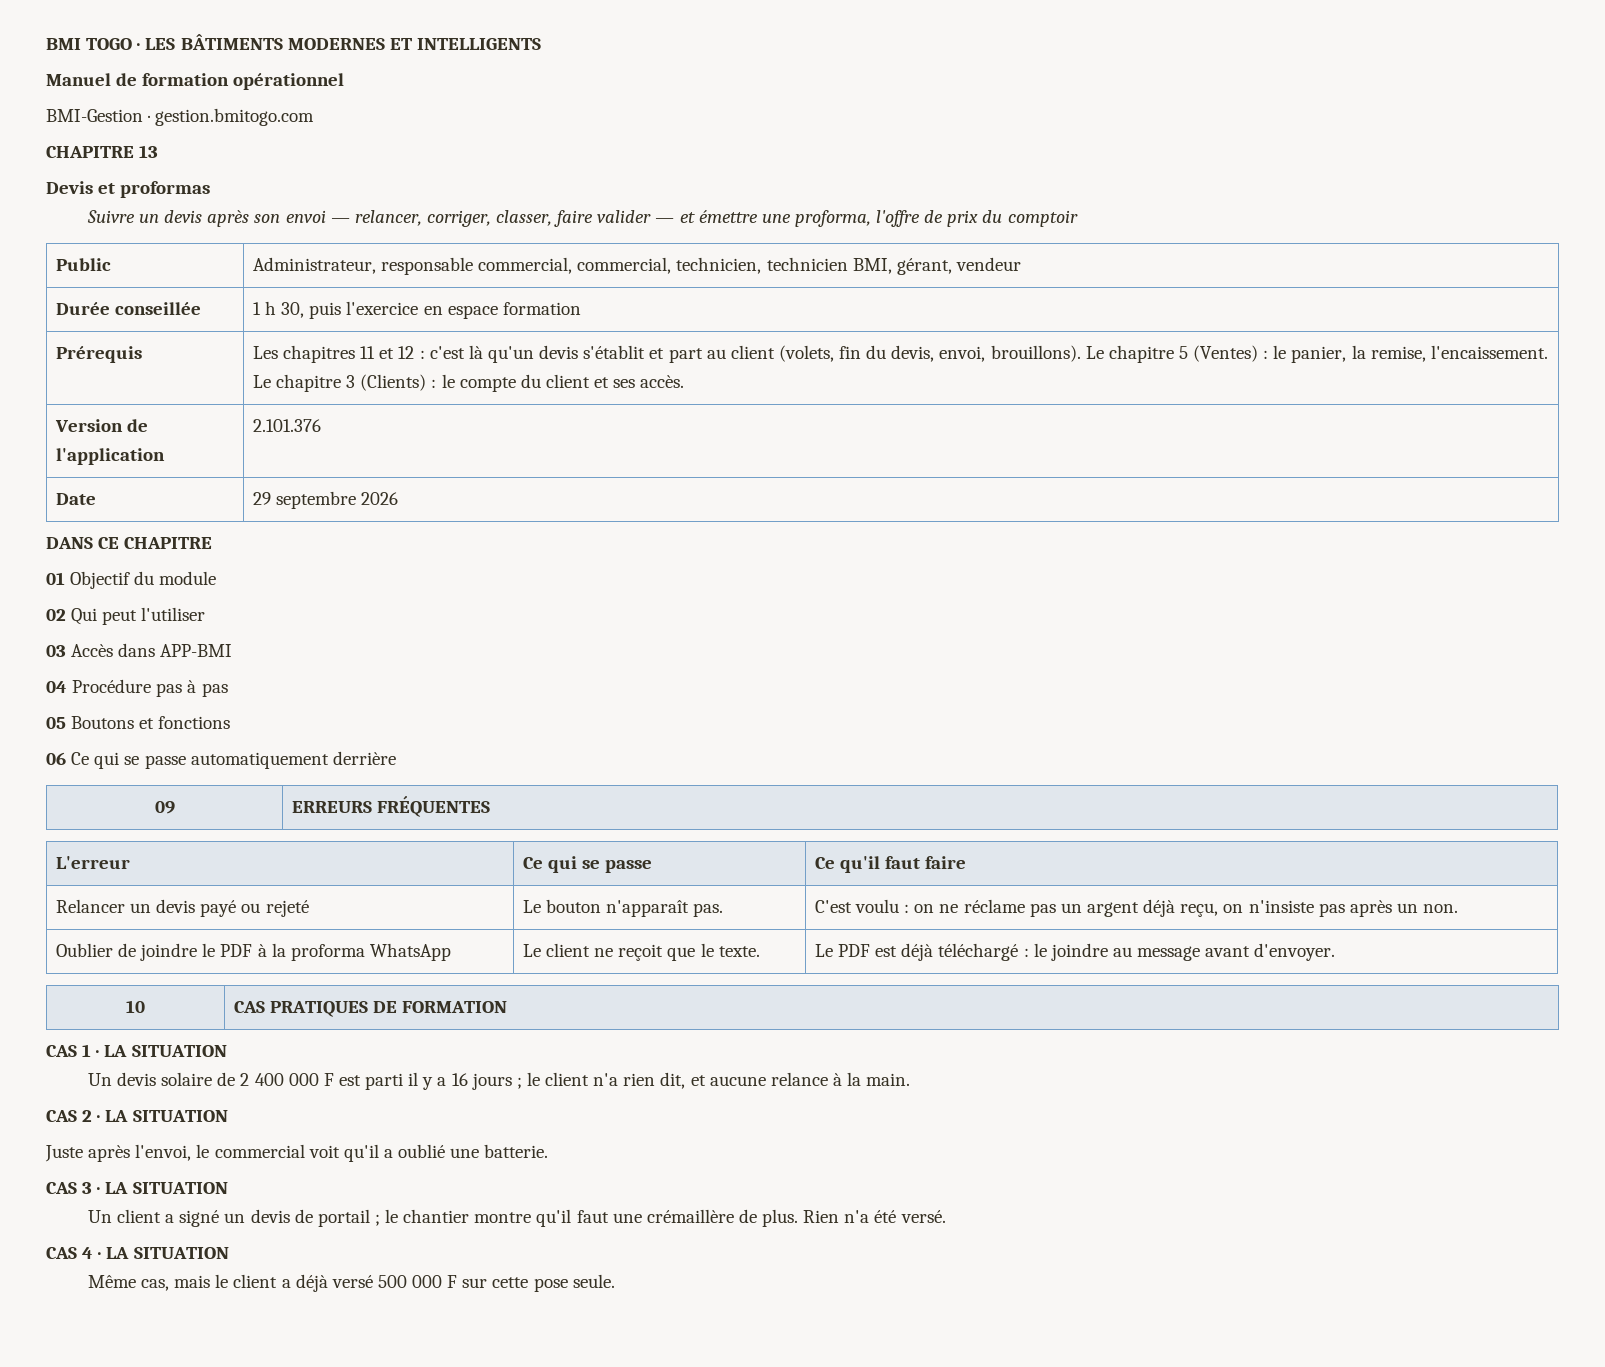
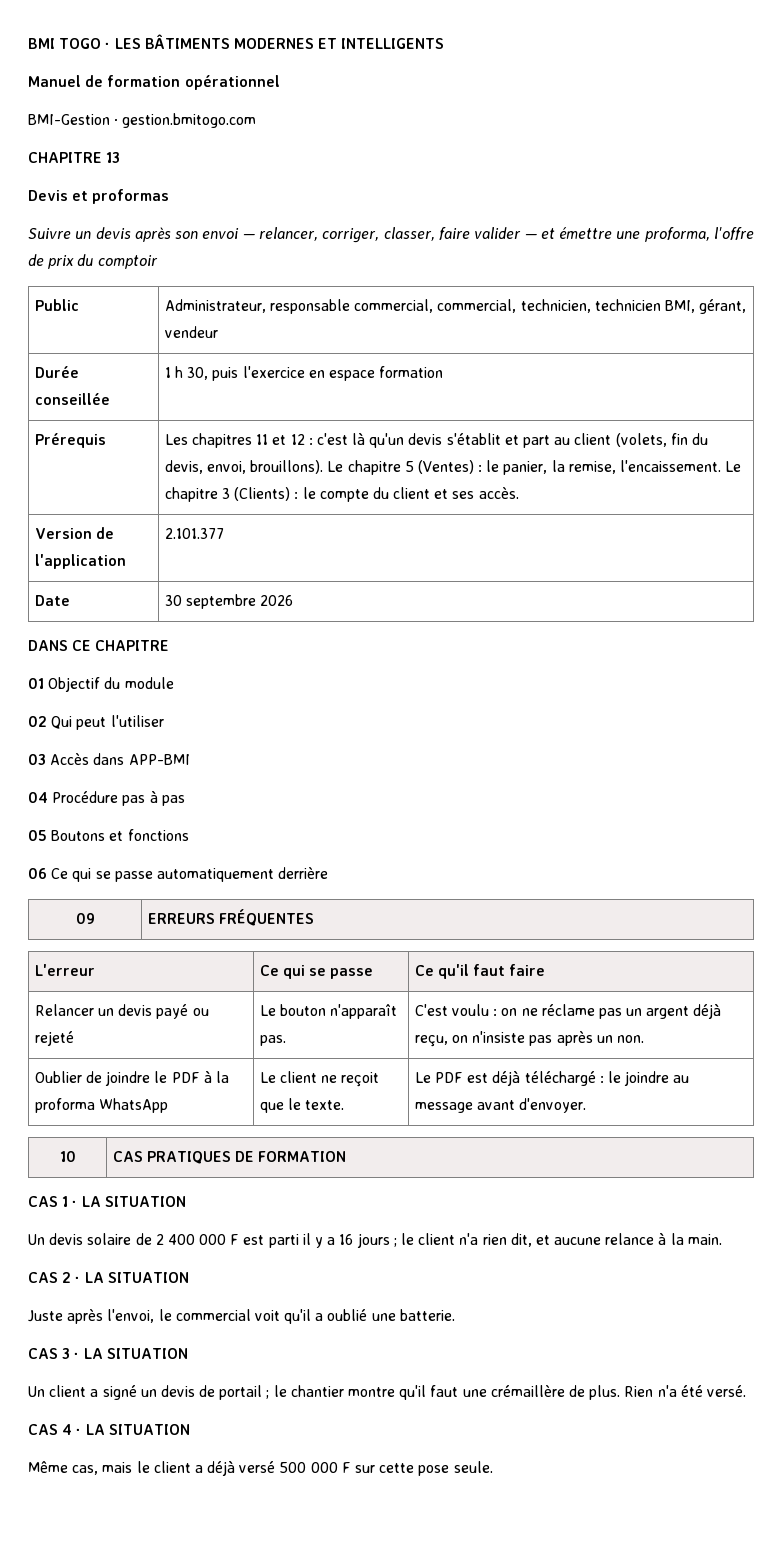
[252,419,321,432] 2.101.376 -> [164,528,224,539] 2.101.377
[252,492,271,505] 29 -> [164,595,182,606] 30

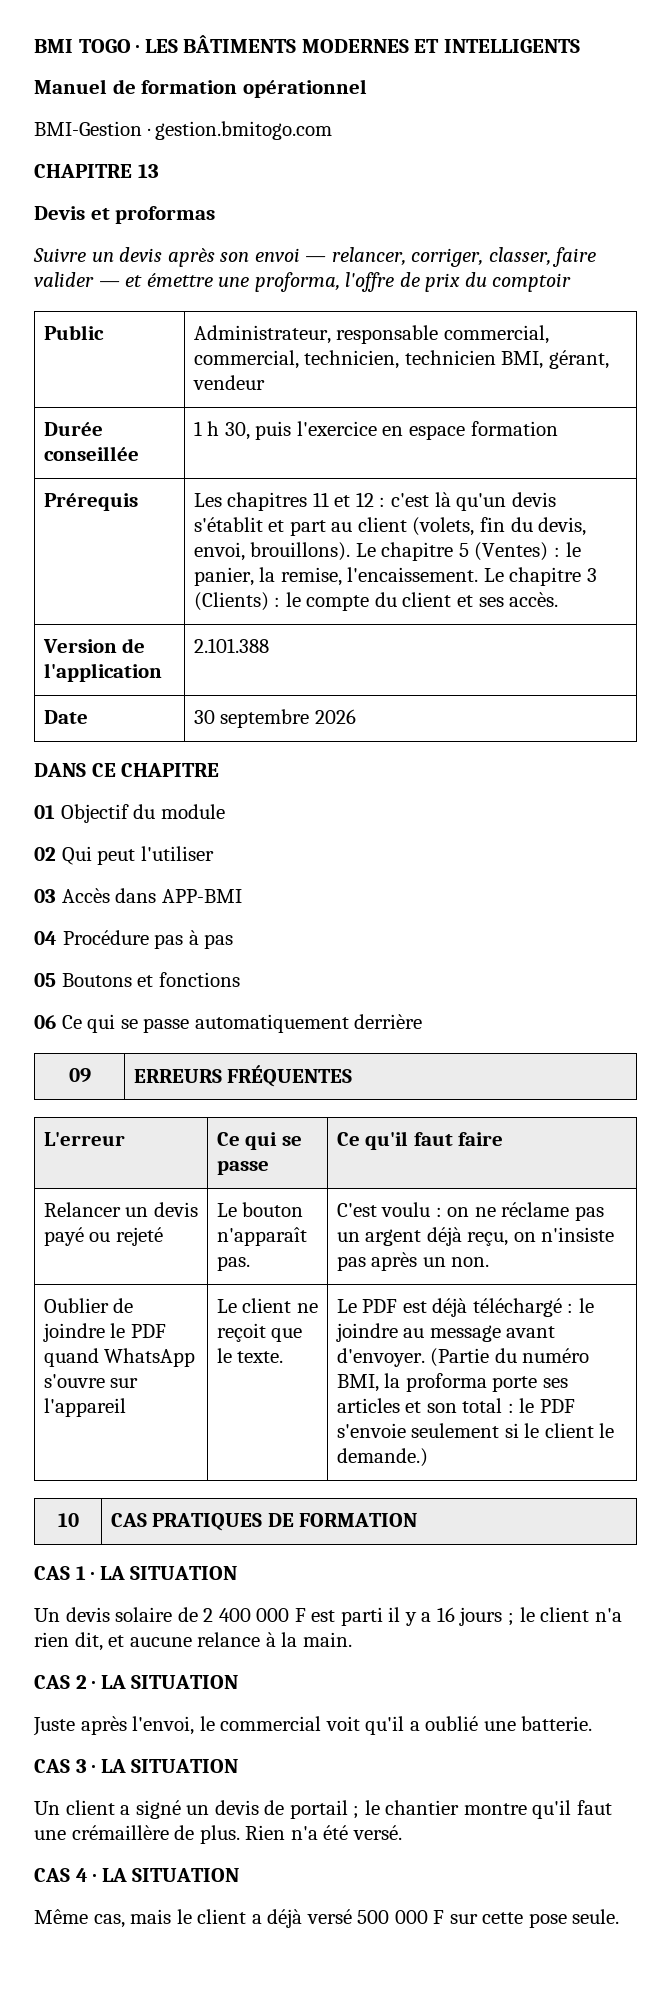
[164,528,224,539] 2.101.377 -> [193,638,269,653] 2.101.388
[203,1070,229,1083] [34,1098,168,1113] à la proforma WhatsApp -> [43,1348,196,1367] [43,1374,139,1388] [43,1398,126,1417] quand WhatsApp s'ouvre sur l'appareil
(587, 1105) none -> [430,1348,590,1367] [336,1373,568,1392] [336,1398,576,1413] [336,1423,615,1438] [336,1448,428,1467] (Partie du numéro BMI, la proforma porte ses articles et son total : le PDF s'envoie seulement si le client le demande.)

